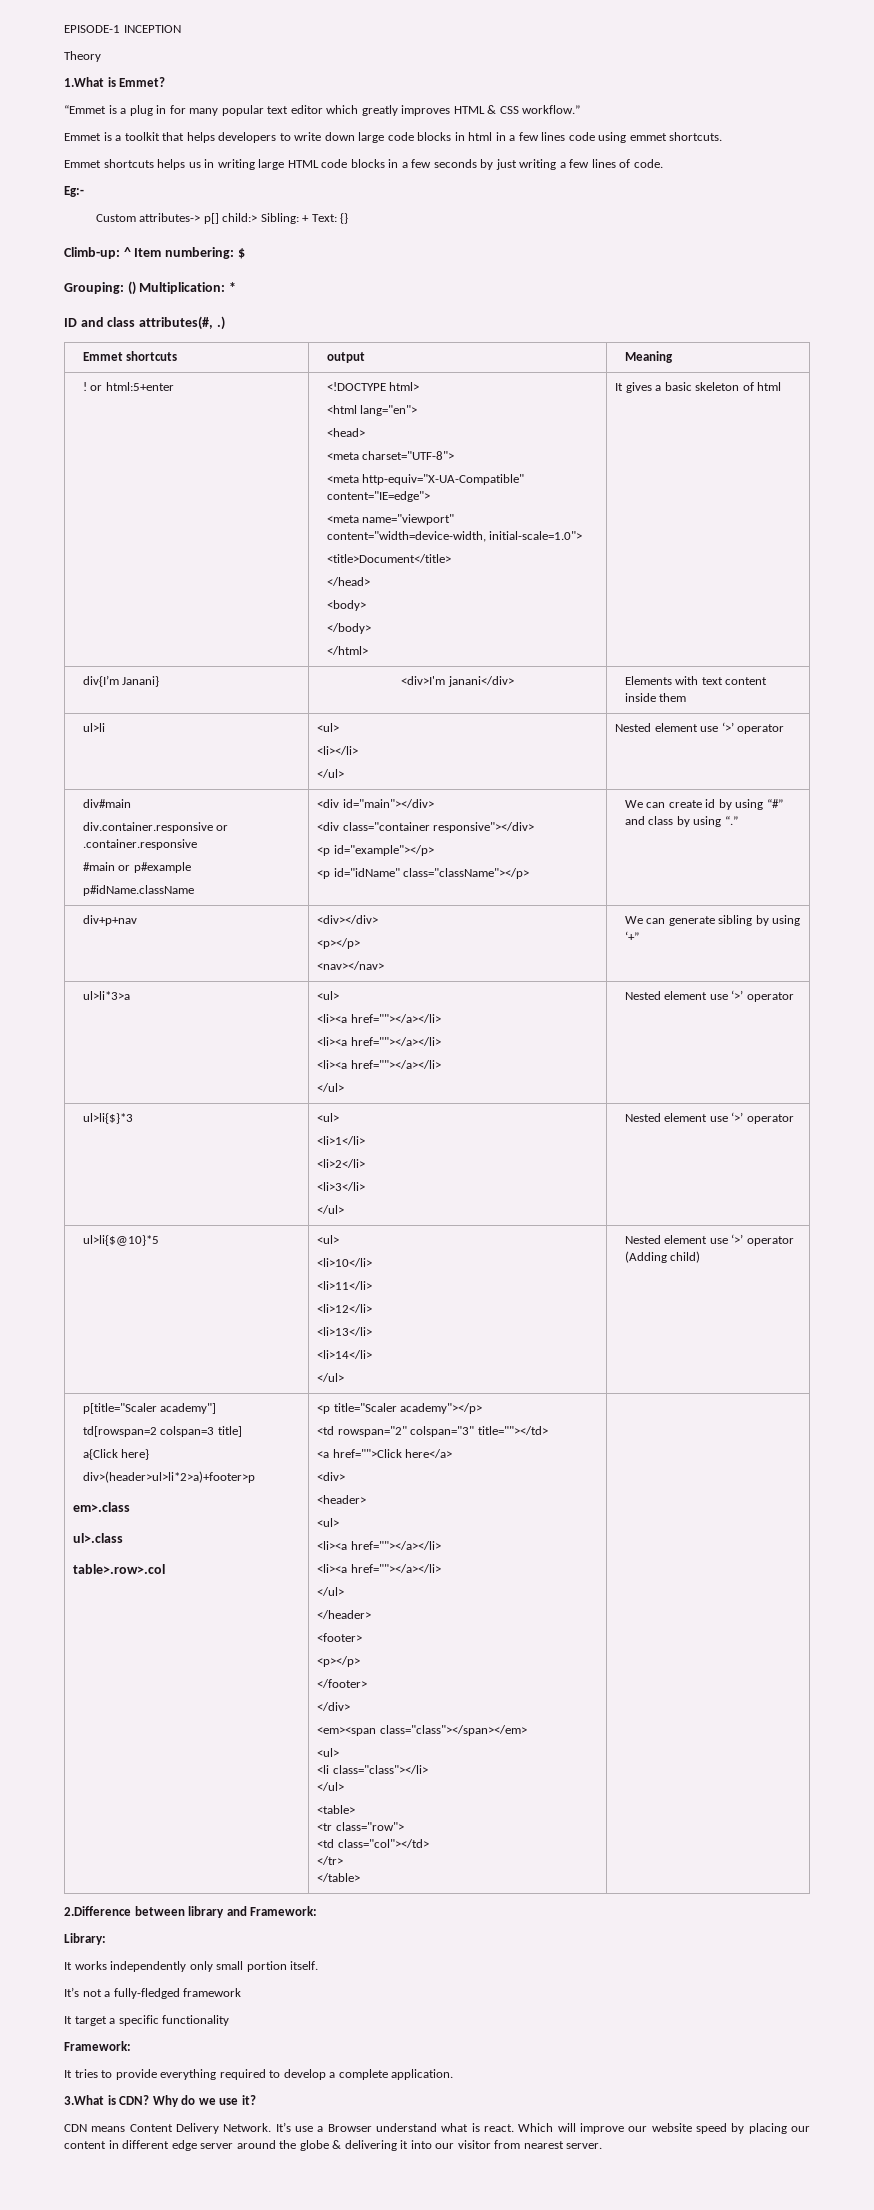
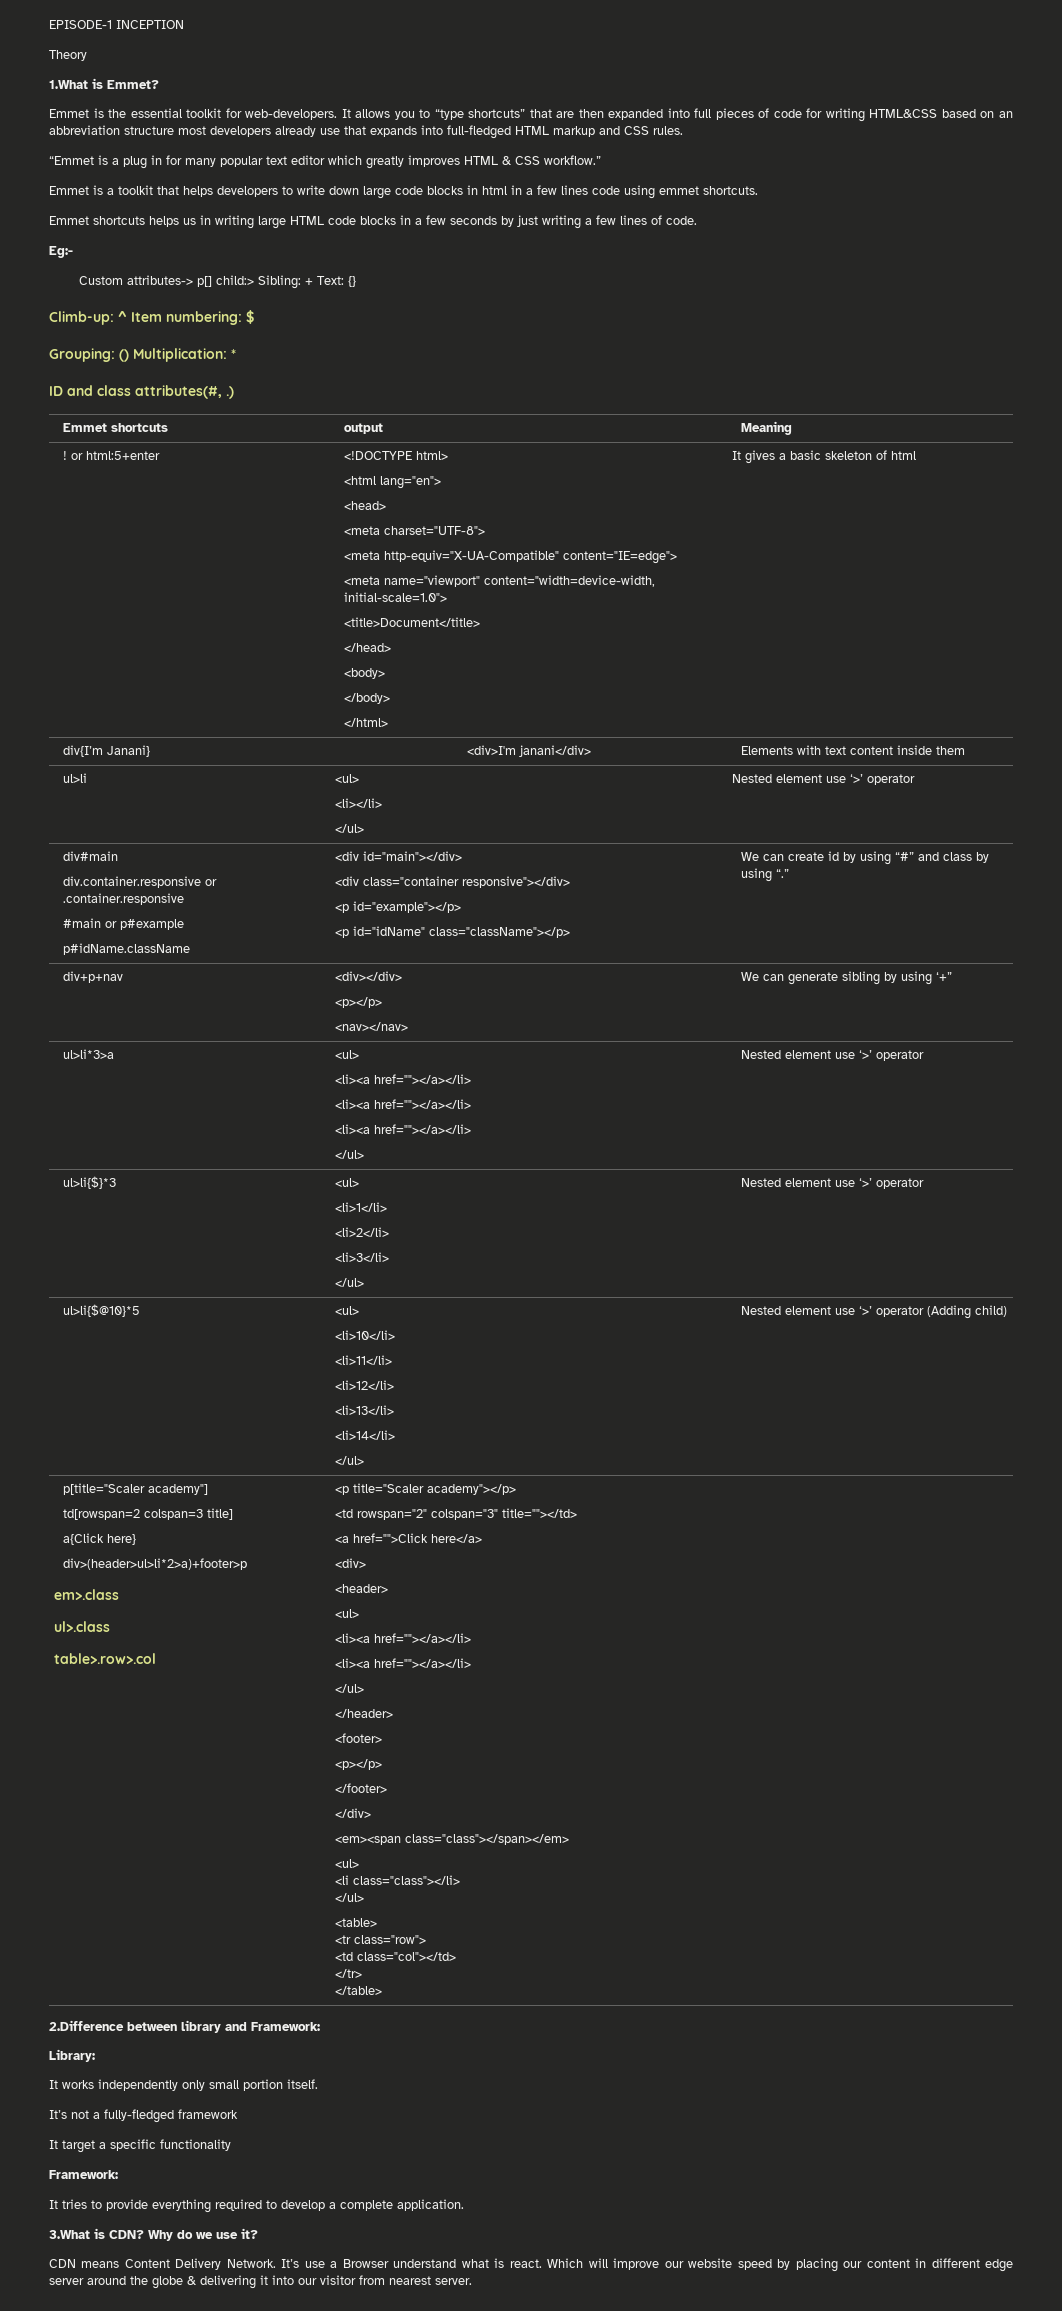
(166, 82) none -> [49,108,1013,122] [49,125,683,139] // Emmet is the essential toolkit for web-developers. It allows you to “type shortcuts” that are then expanded into full pieces of code for writing HTML&CSS based on an abbreviation structure most developers already use that expands into full-fledged HTML markup and CSS rules.

